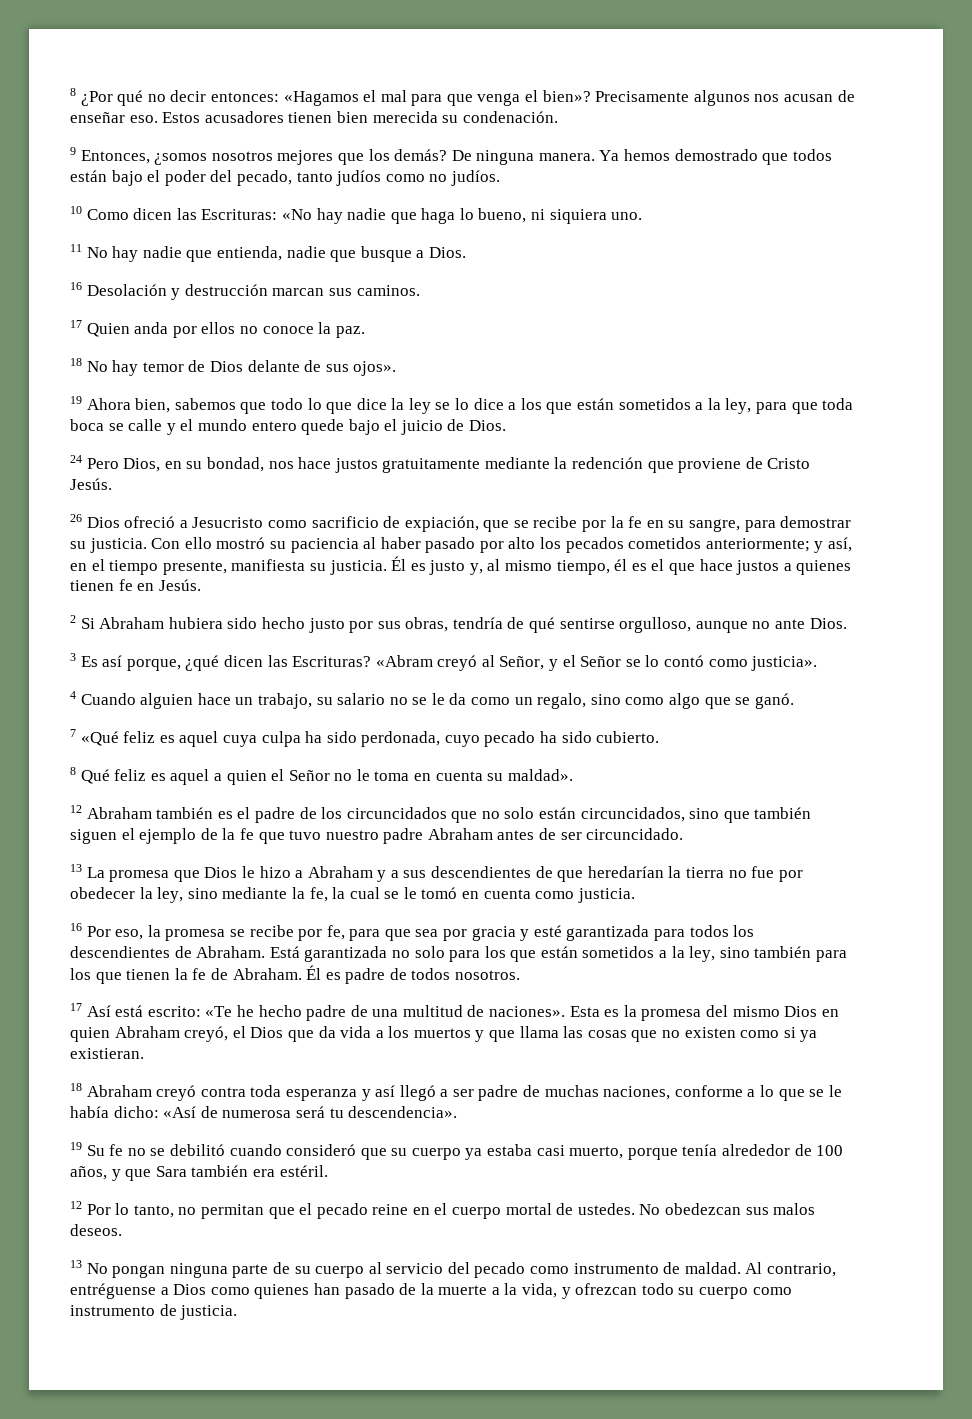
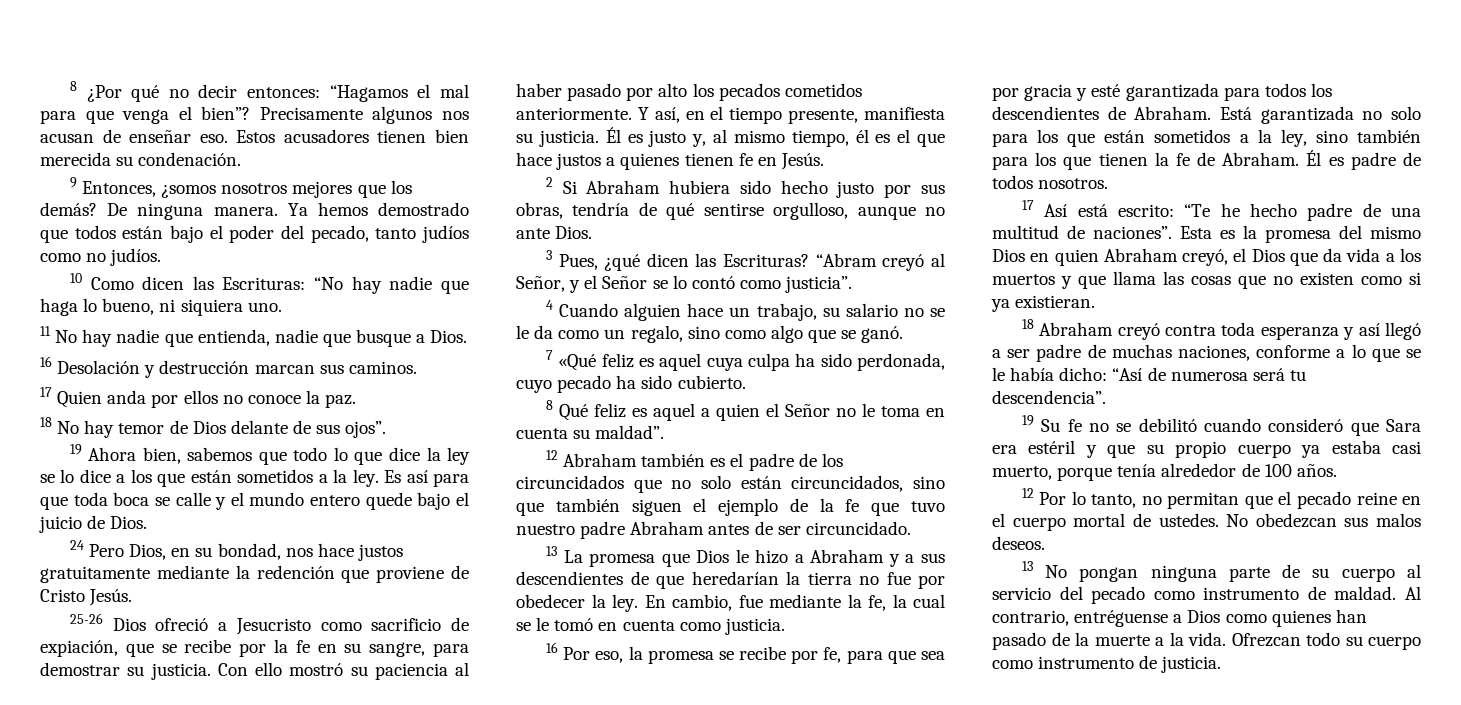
[283,91,359,106] «Hagamos -> [329,85,408,102] “Hagamos
[542,90,591,102] bien»? -> [201,106,251,120] bien”?
[281,209,312,220] «No -> [314,277,344,290] “No
[353,361,397,376] ojos». -> [345,421,387,438] ojos”.
[725,398,752,414] ley, -> [352,469,428,487] ley. Es así
[70,514,82,522] 26 -> [69,613,103,624] 25-26
[705,538,824,553] anteriormente; y -> [516,107,649,120] anteriormente. Y
[80,655,181,671] Es así porque, -> [558,254,598,270] Pues,
[375,655,433,667] «Abram -> [815,253,877,267] “Abram
[751,656,818,671] justicia». -> [785,276,853,293] justicia”.
[507,769,573,781] maldad». -> [595,425,665,439] maldad”.
[157,887,218,903] ley, sino -> [612,594,763,612] ley. En cambio, fue
[205,1006,233,1017] «Te -> [1184,204,1211,217] “Te
[489,1006,566,1017] naciones». -> [1093,226,1172,239] naciones”.
[163,1106,197,1118] «Así -> [1112,368,1143,381] “Así
[348,1106,458,1118] descendencia». -> [992,390,1106,404] descendencia”.
[391,1148,408,1156] su -> [1386,419,1421,432] [992,440,1227,458] Sara era estéril y que su propio
[70,1165,328,1181] años, y que Sara también era estéril. -> [1296,464,1337,477] años.
[522,1283,638,1299] vida, y ofrezcan -> [1188,632,1301,647] vida. Ofrezcan

